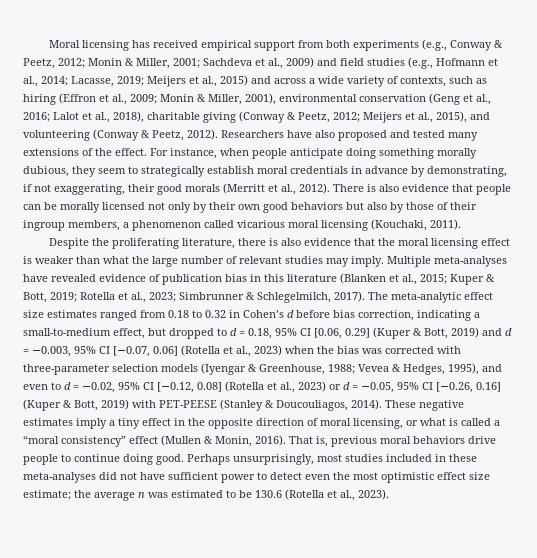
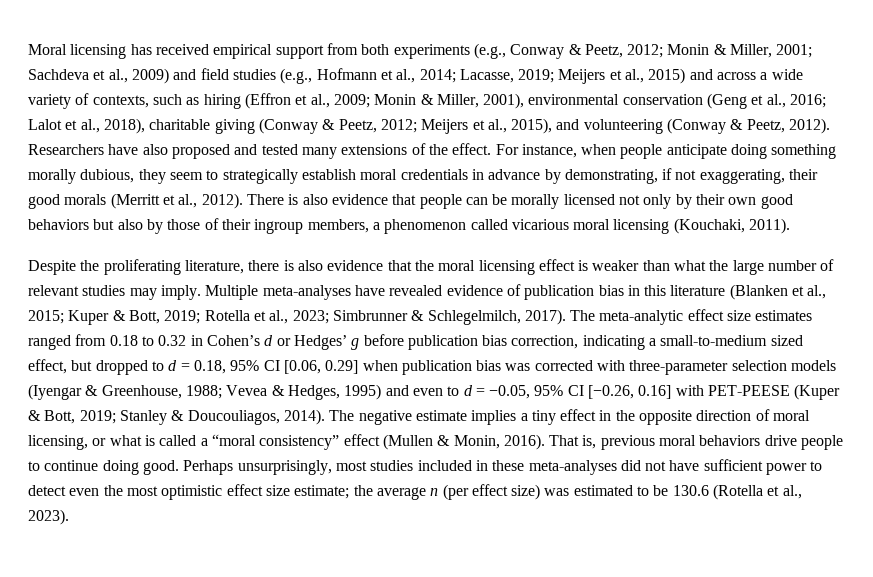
[296,310,330,318] before -> [276,334,478,350] or Hedges’ g before publication
(111, 332) none -> [770,335,803,346] sized
[373,327,512,339] [23,345,334,357] (Kuper & Bott, 2019) and d = −0.003, 95% CI [−0.07, 0.06] (Rotella et al., 2023) when the -> [362,360,472,375] when publication
[448,363,479,375] 1995), -> [344,384,382,400] 1995)
[82,381,358,393] −0.02, 95% CI [−0.12, 0.08] (Rotella et al., 2023) or d = -> (485, 392) none
[23,399,464,411] [23,418,107,429] (Kuper & Bott, 2019) with PET-PEESE (Stanley & Doucouliagos, 2014). These negative estimates imply -> [675,384,841,400] [28,409,517,425] with PET-PEESE (Kuper & Bott, 2019; Stanley & Doucouliagos, 2014). The negative estimate implies
(145, 495) none -> [442,484,541,500] (per effect size)

